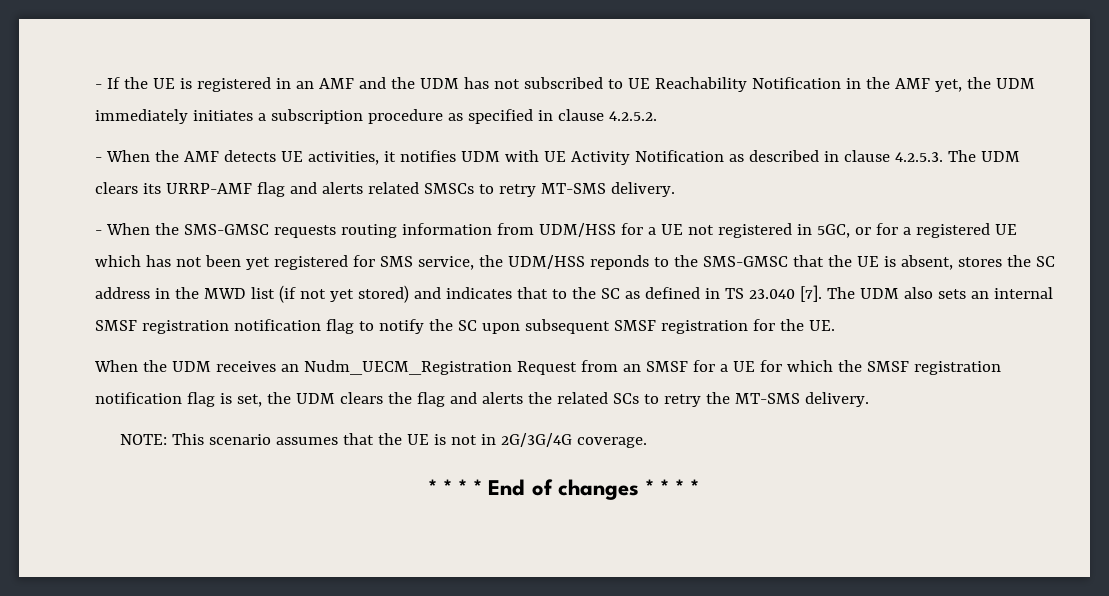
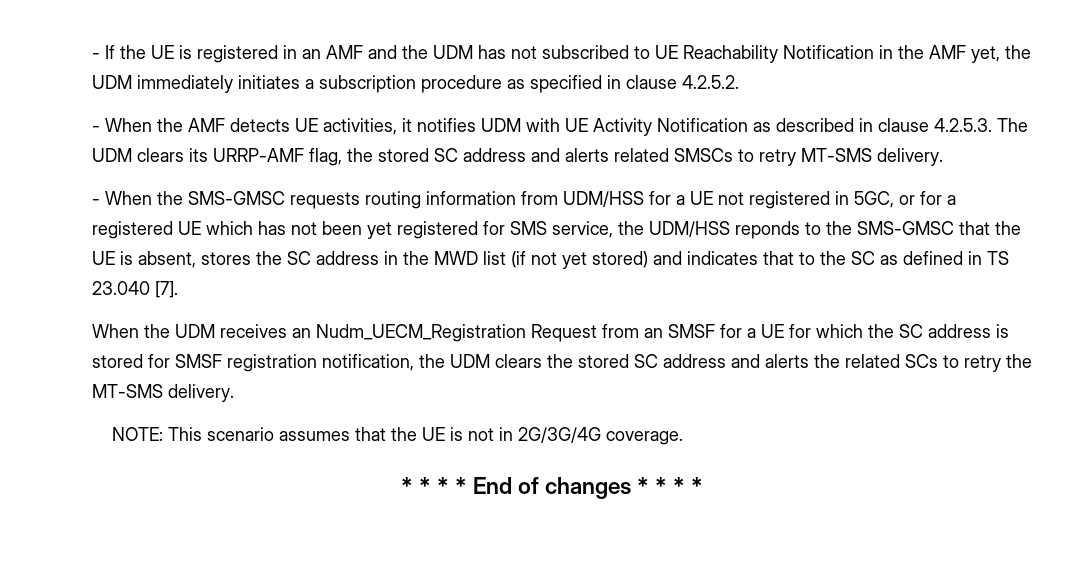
[257,182,286,197] flag -> [308,148,526,166] flag, the stored SC address
[827,287,1054,299] [95,319,836,334] The UDM also sets an internal SMSF registration notification flag to notify the SC upon subsequent SMSF registration for the UE. -> (178, 289) none
[867,361,1002,375] [95,392,263,407] SMSF registration notification flag is set, -> [898,324,1009,338] [91,354,414,372] SC address is stored for SMSF registration notification,
[417,392,446,407] flag -> [577,354,726,368] stored SC address

